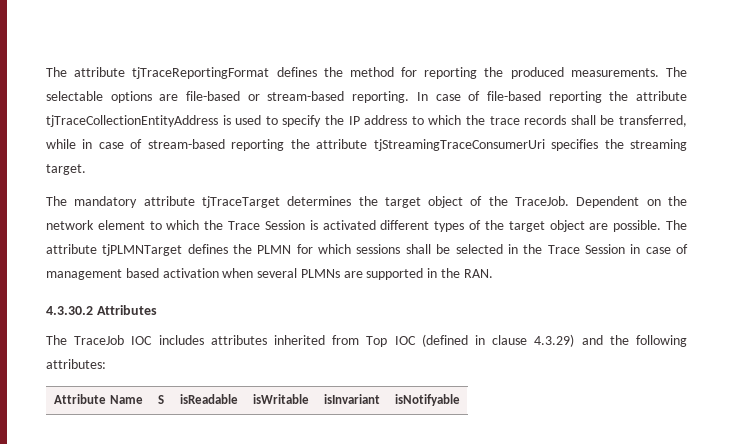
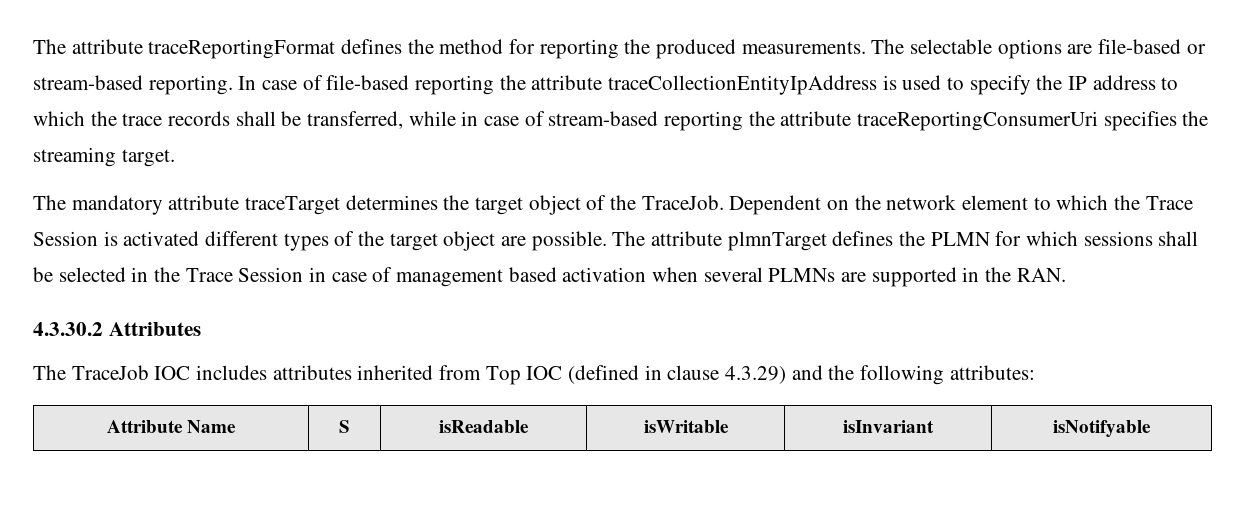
[46,67,270,79] The attribute tjTraceReportingFormat -> [33,39,336,59] The attribute traceReportingFormat
[46,115,218,127] tjTraceCollectionEntityAddress -> [608,75,878,95] traceCollectionEntityIpAddress
[373,139,545,151] tjStreamingTraceConsumerUri -> [857,111,1099,131] traceReportingConsumerUri
[201,196,280,208] tjTraceTarget -> [245,196,341,215] traceTarget
[102,244,183,256] tjPLMNTarget -> [727,231,827,251] plmnTarget

